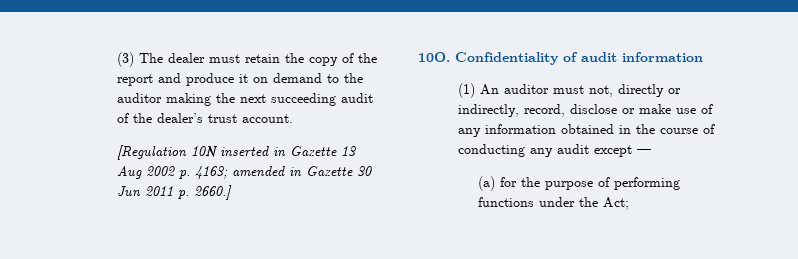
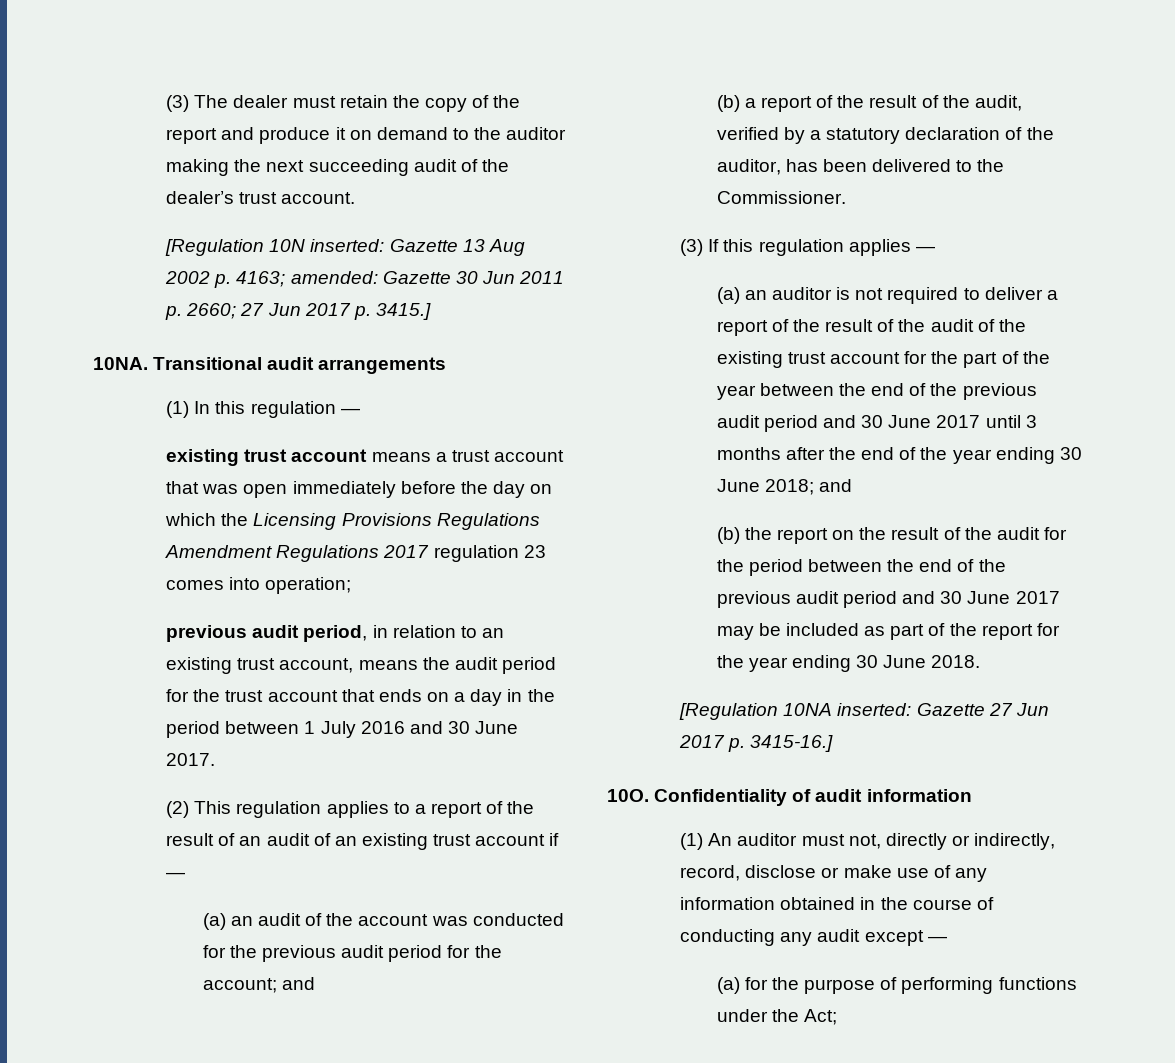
[220,146,287,157] inserted in -> [310,239,385,252] inserted:
[232,166,303,177] amended in -> [290,271,378,284] amended:
[194,185,233,200] 2660.] -> [186,303,432,320] [93,357,447,374] [166,401,360,418] [166,449,565,466] [166,481,553,498] [165,513,540,530] [165,545,546,562] [166,577,352,594] [166,625,505,642] [166,657,557,674] [166,689,555,706] [166,721,519,738] [166,753,216,766] [166,801,535,818] [166,833,560,850] [166,872,186,878] [202,913,564,930] [202,945,502,962] [202,977,315,993] [716,95,1022,112] [716,127,1054,144] [716,159,1005,175] [716,191,846,204] [680,239,935,256] [716,287,1058,304] [716,319,1026,336] [716,351,1050,368] [716,383,1037,400] [716,415,1037,432] [716,447,1082,464] [716,479,853,495] [716,527,1068,544] [716,559,1006,576] [716,591,1060,608] [716,623,1060,640] [716,655,981,672] [679,703,1049,720] [679,735,834,752] 2660; 27 Jun 2017 p. 3415.] // 10NA. Transitional audit arrangements // (1) In this regulation — // existing trust account means a trust account that was open immediately before the day on which the Licensing Provisions Regulations Amendment Regulations 2017 regulation 23 comes into operation; // previous audit period, in relation to an existing trust account, means the audit period for the trust account that ends on a day in the period between 1 July 2016 and 30 June 2017. // (2) This regulation applies to a report of the result of an audit of an existing trust account if — // (a) an audit of the account was conducted for the previous audit period for the account; and // (b) a report of the result of the audit, verified by a statutory declaration of the auditor, has been delivered to the Commissioner. // (3) If this regulation applies — // (a) an auditor is not required to deliver a report of the result of the audit of the existing trust account for the part of the year between the end of the previous audit period and 30 June 2017 until 3 months after the end of the year ending 30 June 2018; and // (b) the report on the result of the audit for the period between the end of the previous audit period and 30 June 2017 may be included as part of the report for the year ending 30 June 2018. // [Regulation 10NA inserted: Gazette 27 Jun 2017 p. 3415-16.]

